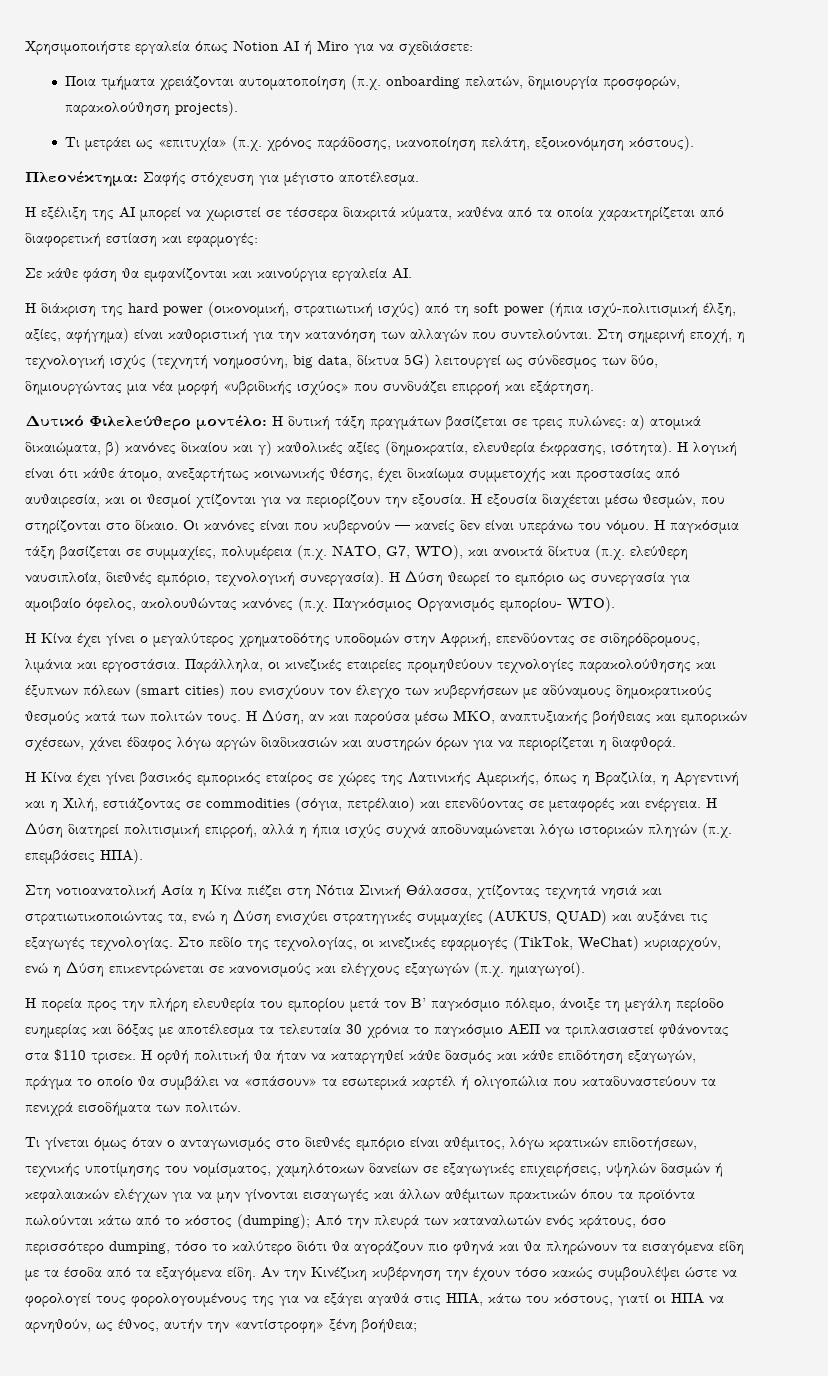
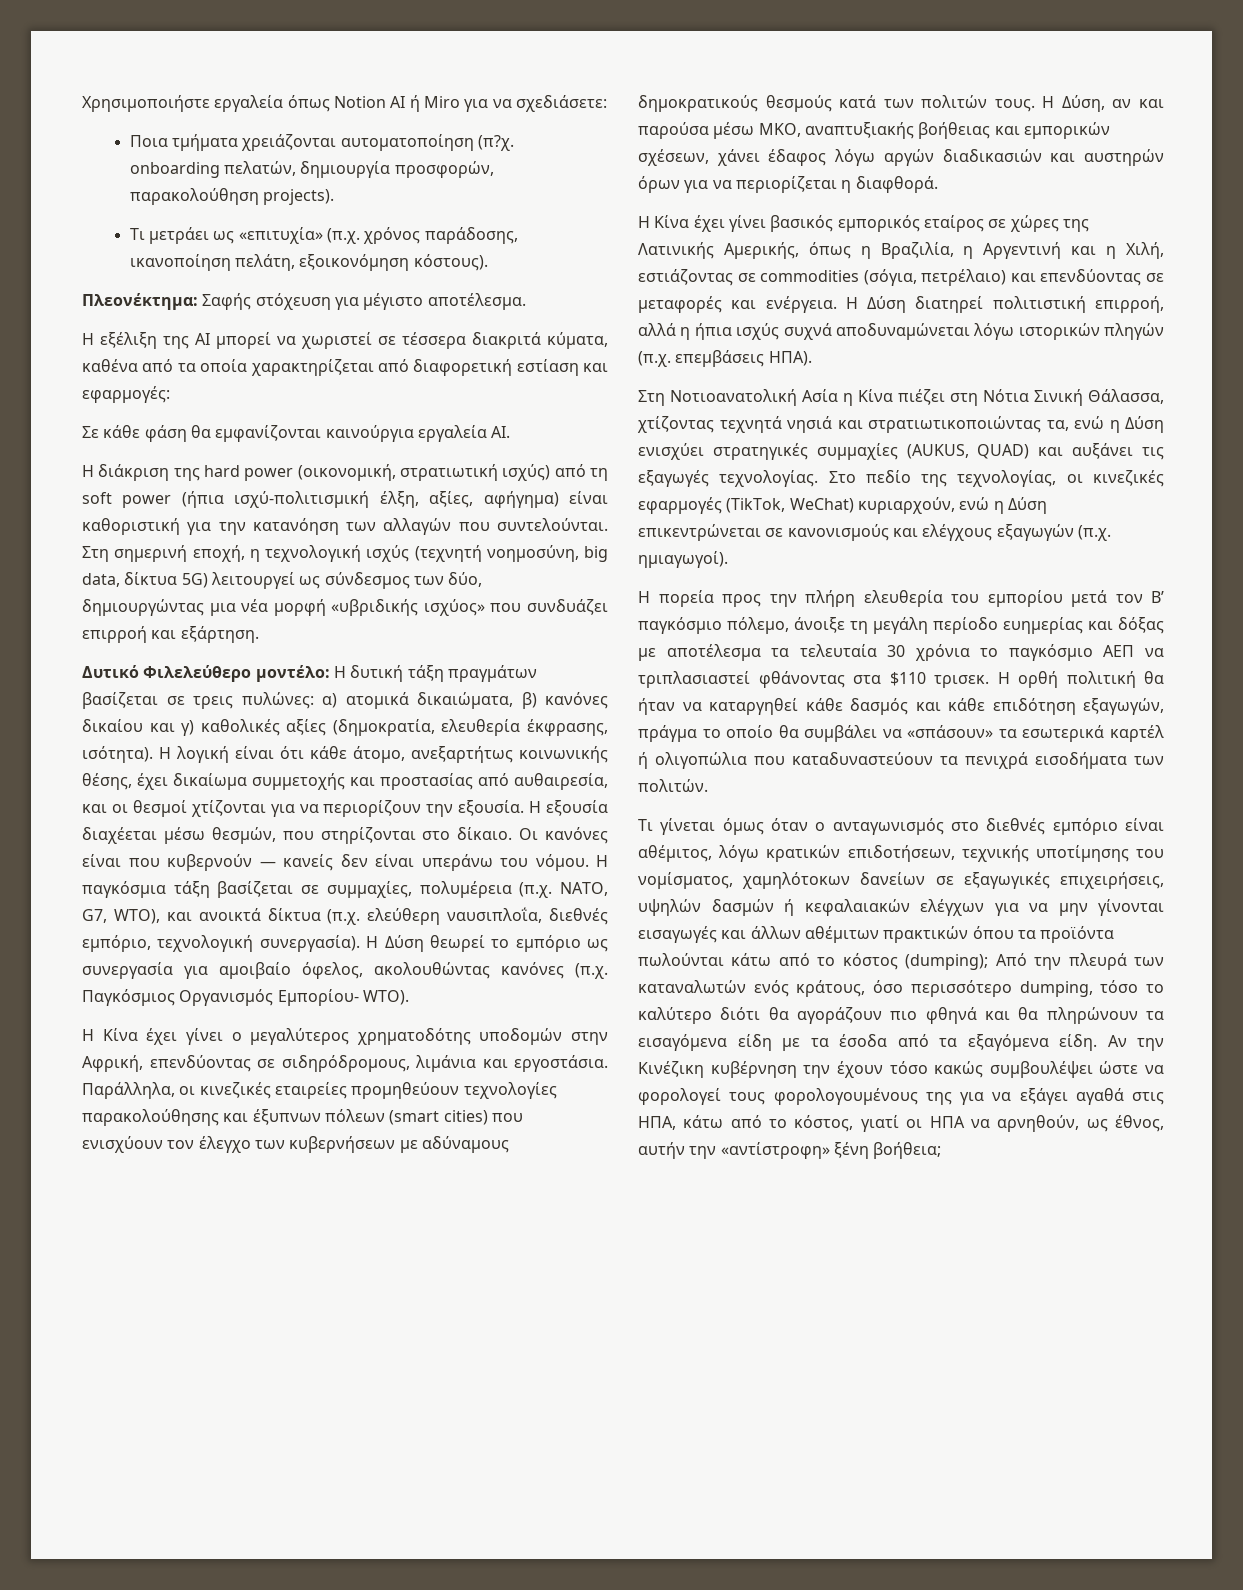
[351,75,382,90] (π.χ. -> [477,135,514,151] (π?χ.
[232,271,252,278] και -> (322, 433) none
[500,598,562,612] εμπορίου- -> [277,989,359,1006] Εμπορίου-
[124,824,200,838] πολιτισμική -> [992,296,1086,313] πολιτιστική
[56,885,156,899] νοτιοανατολική -> [670,389,797,406] Νοτιοανατολική
[526,1293,613,1306] του κόστους, -> [730,1115,854,1132] από το κόστος,

